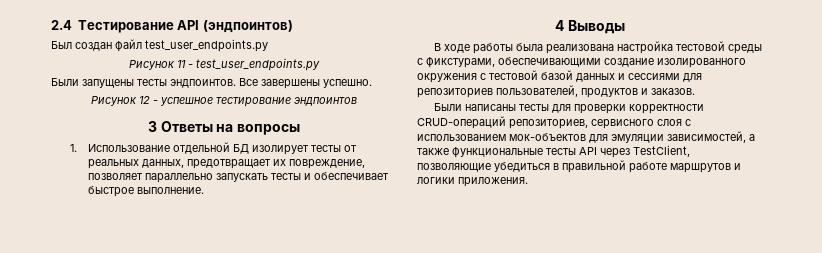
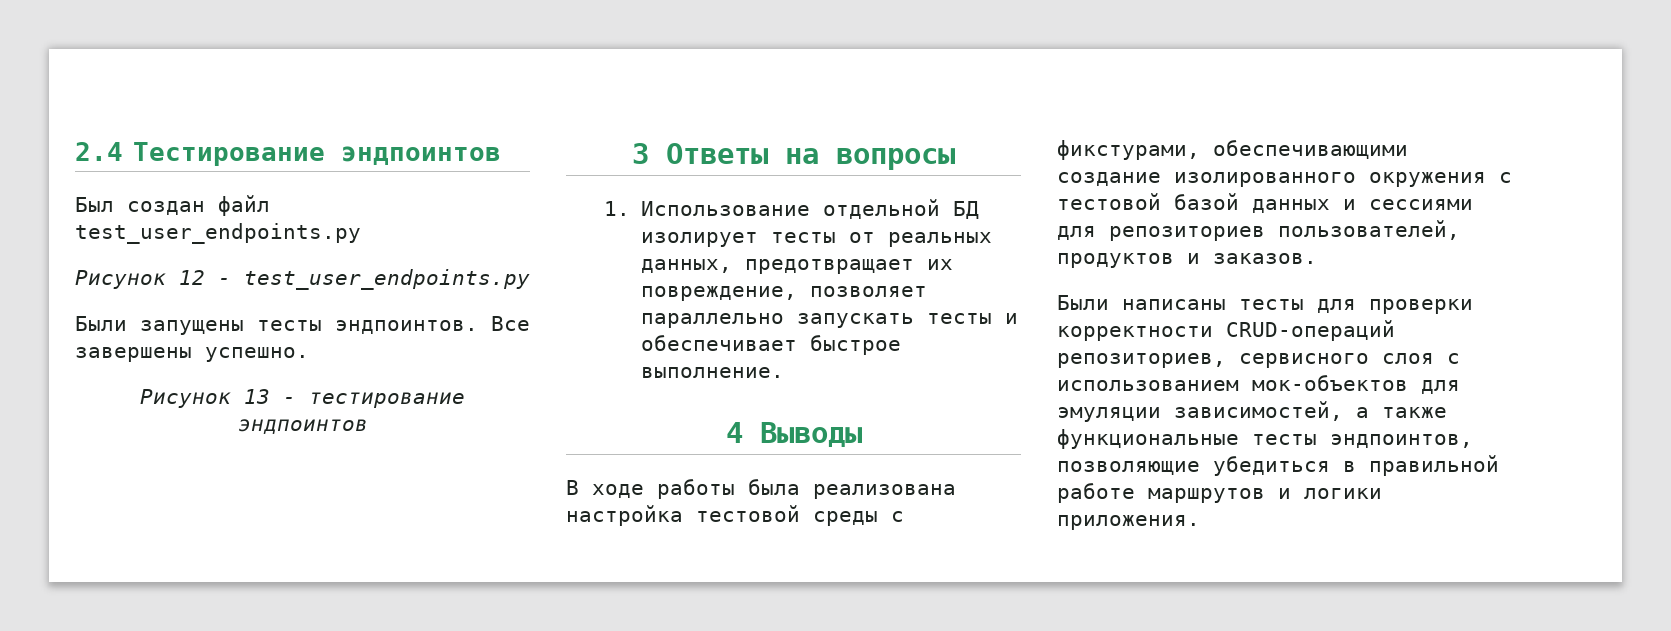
[177,20,293,33] API (эндпоинтов) -> [341,146,502,165] эндпоинтов
[177,60,186,68] 11 -> [179,270,205,285] 12
[139,96,213,106] 12 - успешное -> [244,389,296,404] 13 -
[579,145,690,158] API через TestClient, -> [1330,434,1473,448] эндпоинтов,

